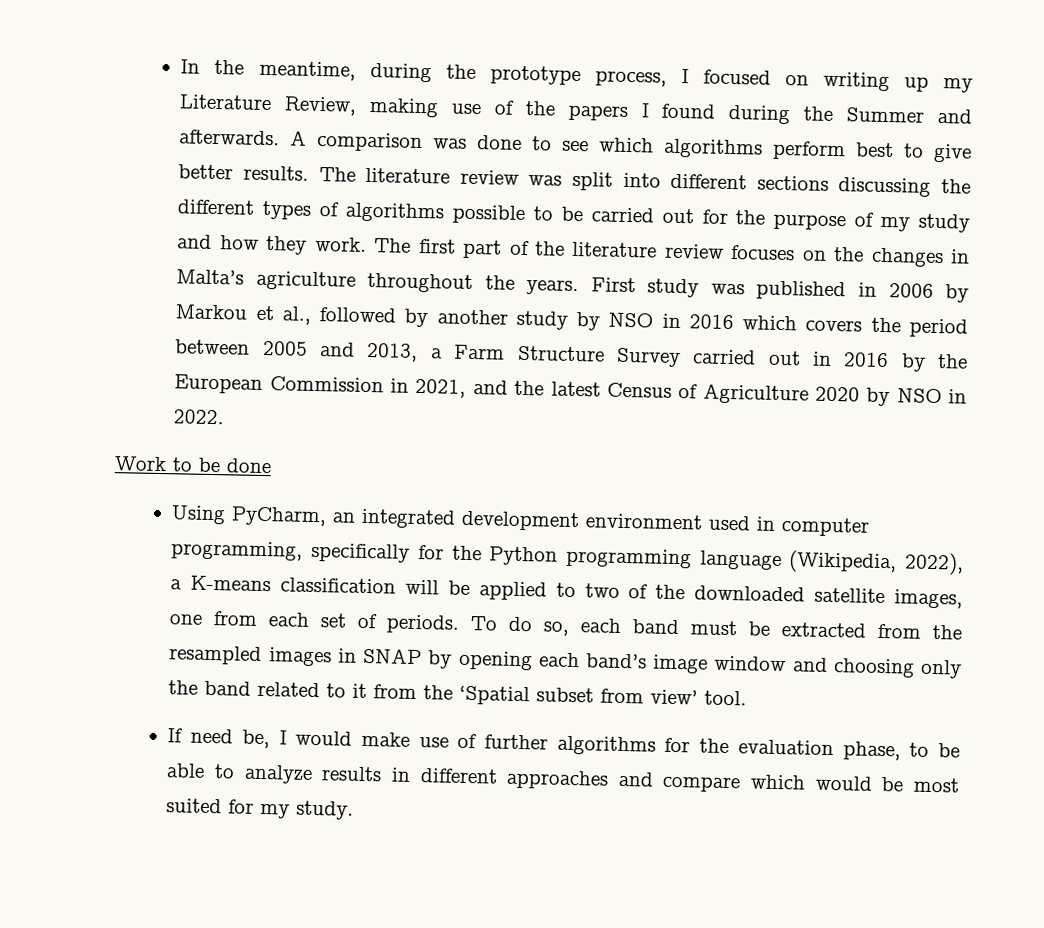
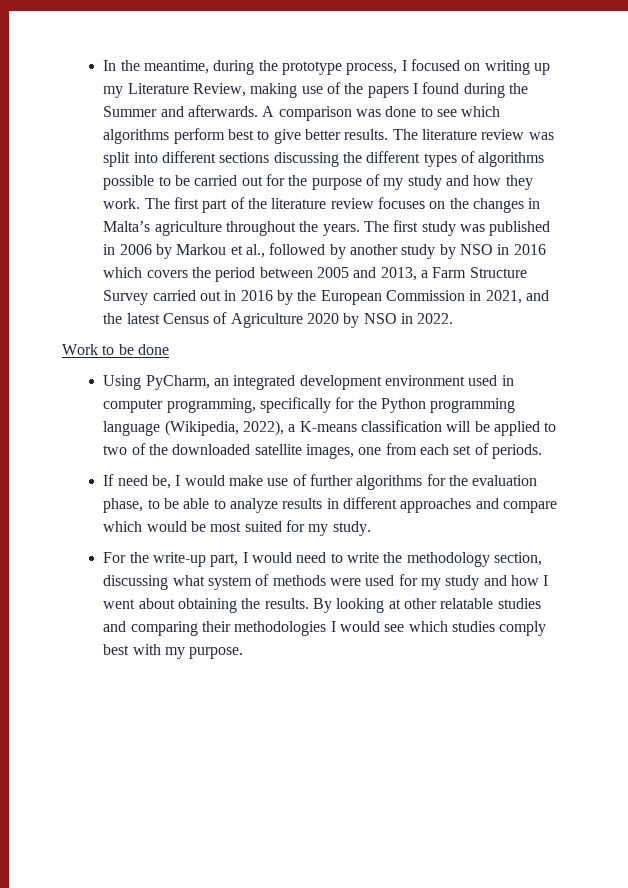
[590,277,636,293] First -> [363,220,419,232] The first
[470,616,963,640] [169,645,963,679] [168,680,748,706] To do so, each band must be extracted from the resampled images in SNAP by opening each band’s image window and choosing only the band related to it from the ‘Spatial subset from view’ tool. -> (542, 451) none
(355, 810) none -> [103,552,542,567] [103,574,549,590] [103,598,541,613] [103,621,547,636] [103,644,244,659] // For the write-up part, I would need to write the methodology section, discussing what system of methods were used for my study and how I went about obtaining the results. By looking at other relatable studies and comparing their methodologies I would see which studies comply best with my purpose.

